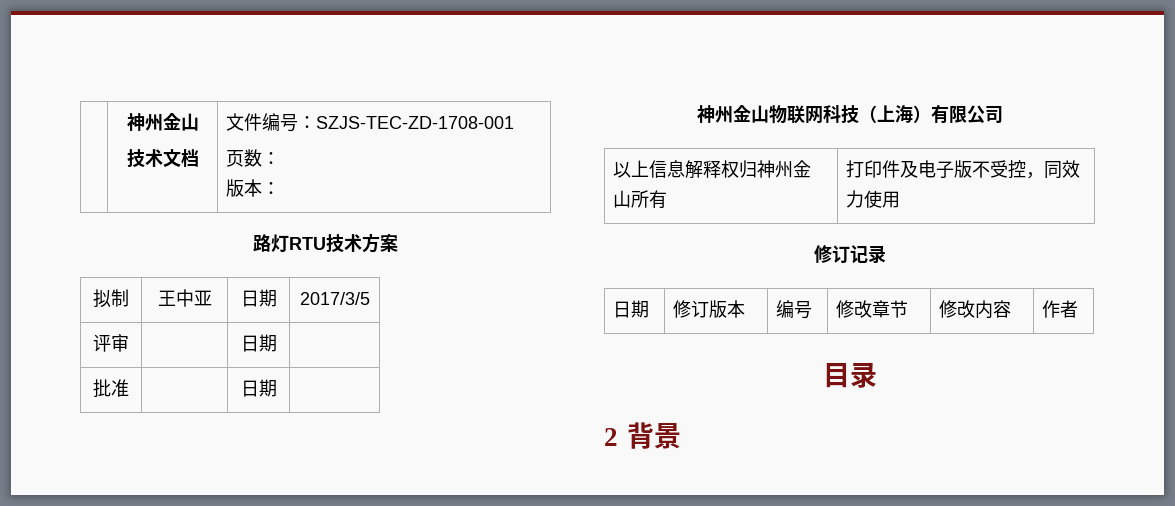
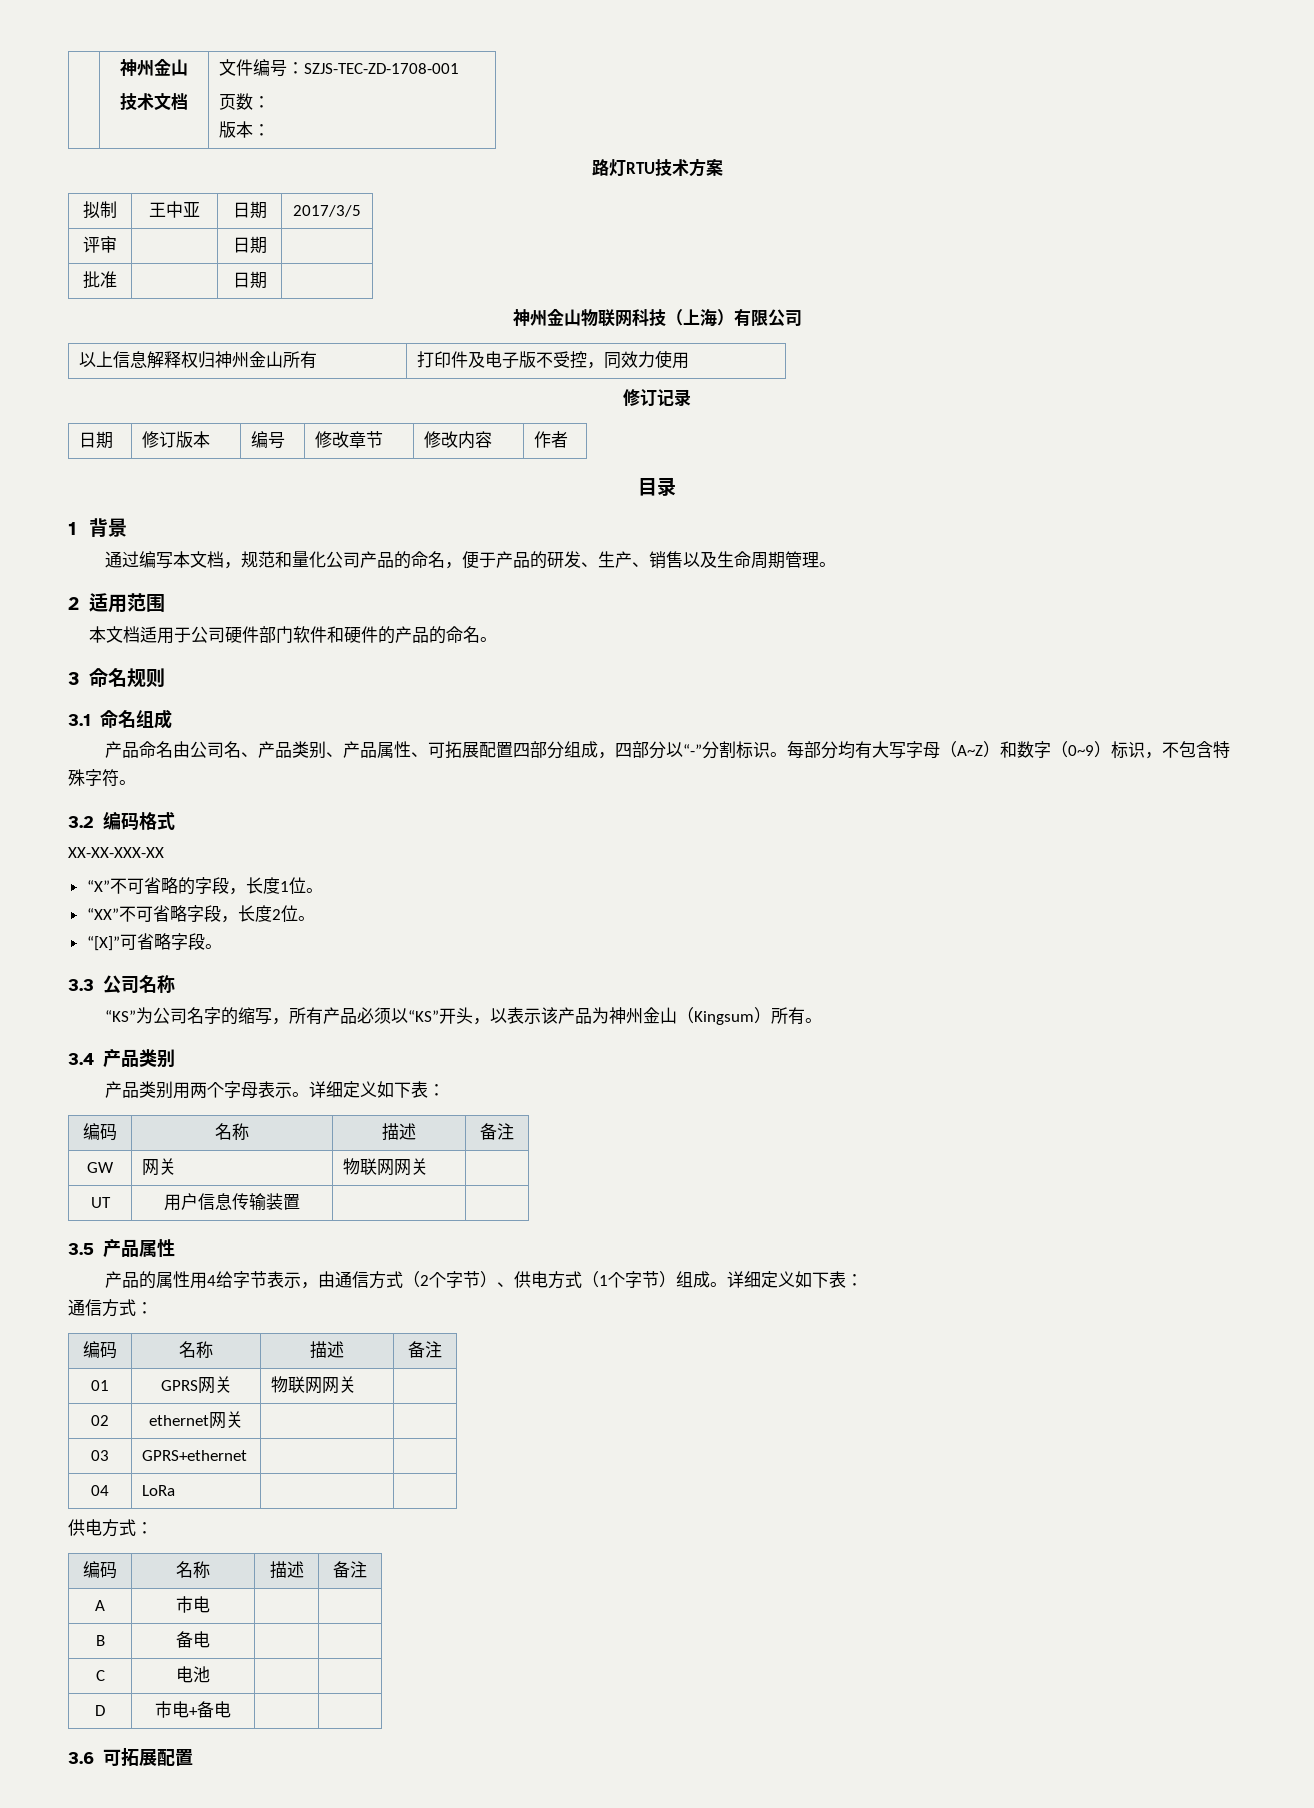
[604,428,618,446] 2 -> [68,522,77,535] 1
(681, 436) none -> [105,551,837,569] [68,593,166,613] [89,626,498,644] [68,668,166,688] [68,709,172,729] [105,741,1231,759] [68,769,136,787] [68,811,175,830] [68,847,164,858] [86,877,323,895] [86,905,315,923] [86,933,222,951] [68,975,175,994] [105,1007,823,1025] [68,1049,175,1068] [105,1081,446,1099] [83,1123,117,1141] [214,1123,249,1140] [382,1123,416,1141] [480,1123,514,1140] [87,1162,114,1173] [142,1158,177,1176] [343,1158,429,1176] [90,1197,111,1208] [164,1193,300,1211] [68,1239,175,1258] [105,1271,864,1289] [68,1299,153,1317] [83,1341,117,1359] [179,1341,213,1358] [310,1341,344,1359] [408,1341,442,1358] [91,1380,109,1391] [160,1376,232,1394] [271,1376,357,1394] [91,1415,109,1426] [149,1411,243,1429] [91,1450,109,1461] [142,1450,248,1461] [91,1485,109,1496] [142,1485,176,1496] [68,1519,153,1537] [83,1561,117,1579] [176,1561,210,1578] [269,1561,304,1579] [333,1561,367,1578] [95,1600,105,1611] [176,1596,210,1613] [95,1635,105,1646] [176,1631,210,1648] [95,1670,105,1681] [176,1666,210,1683] [95,1705,105,1716] [155,1701,231,1718] [68,1747,193,1766] // 通过编写本文档，规范和量化公司产品的命名，便于产品的研发、生产、销售以及生命周期管理。 // 2适用范围 // 本文档适用于公司硬件部门软件和硬件的产品的命名。 // 3命名规则 // 3.1命名组成 // 产品命名由公司名、产品类别、产品属性、可拓展配置四部分组成，四部分以“-”分割标识。每部分均有大写字母（A~Z）和数字（0~9）标识，不包含特殊字符。 // 3.2编码格式 // XX-XX-XXX-XX // “X”不可省略的字段，长度1位。 // “XX”不可省略字段，长度2位。 // “[X]”可省略字段。 // 3.3公司名称 // “KS”为公司名字的缩写，所有产品必须以“KS”开头，以表示该产品为神州金山（Kingsum）所有。 // 3.4产品类别 // 产品类别用两个字母表示。详细定义如下表： // 编码 | 名称 | 描述 | 备注 // GW | 网关 | 物联网网关 | // UT | 用户信息传输装置 | | // 3.5产品属性 // 产品的属性用4给字节表示，由通信方式（2个字节）、供电方式（1个字节）组成。详细定义如下表： // 通信方式： // 编码 | 名称 | 描述 | 备注 // 01 | GPRS网关 | 物联网网关 | // 02 | ethernet网关 | | // 03 | GPRS+ethernet | | // 04 | LoRa | | // 供电方式： // 编码 | 名称 | 描述 | 备注 // A | 市电 | | // B | 备电 | | // C | 电池 | | // D | 市电+备电 | | // 3.6可拓展配置

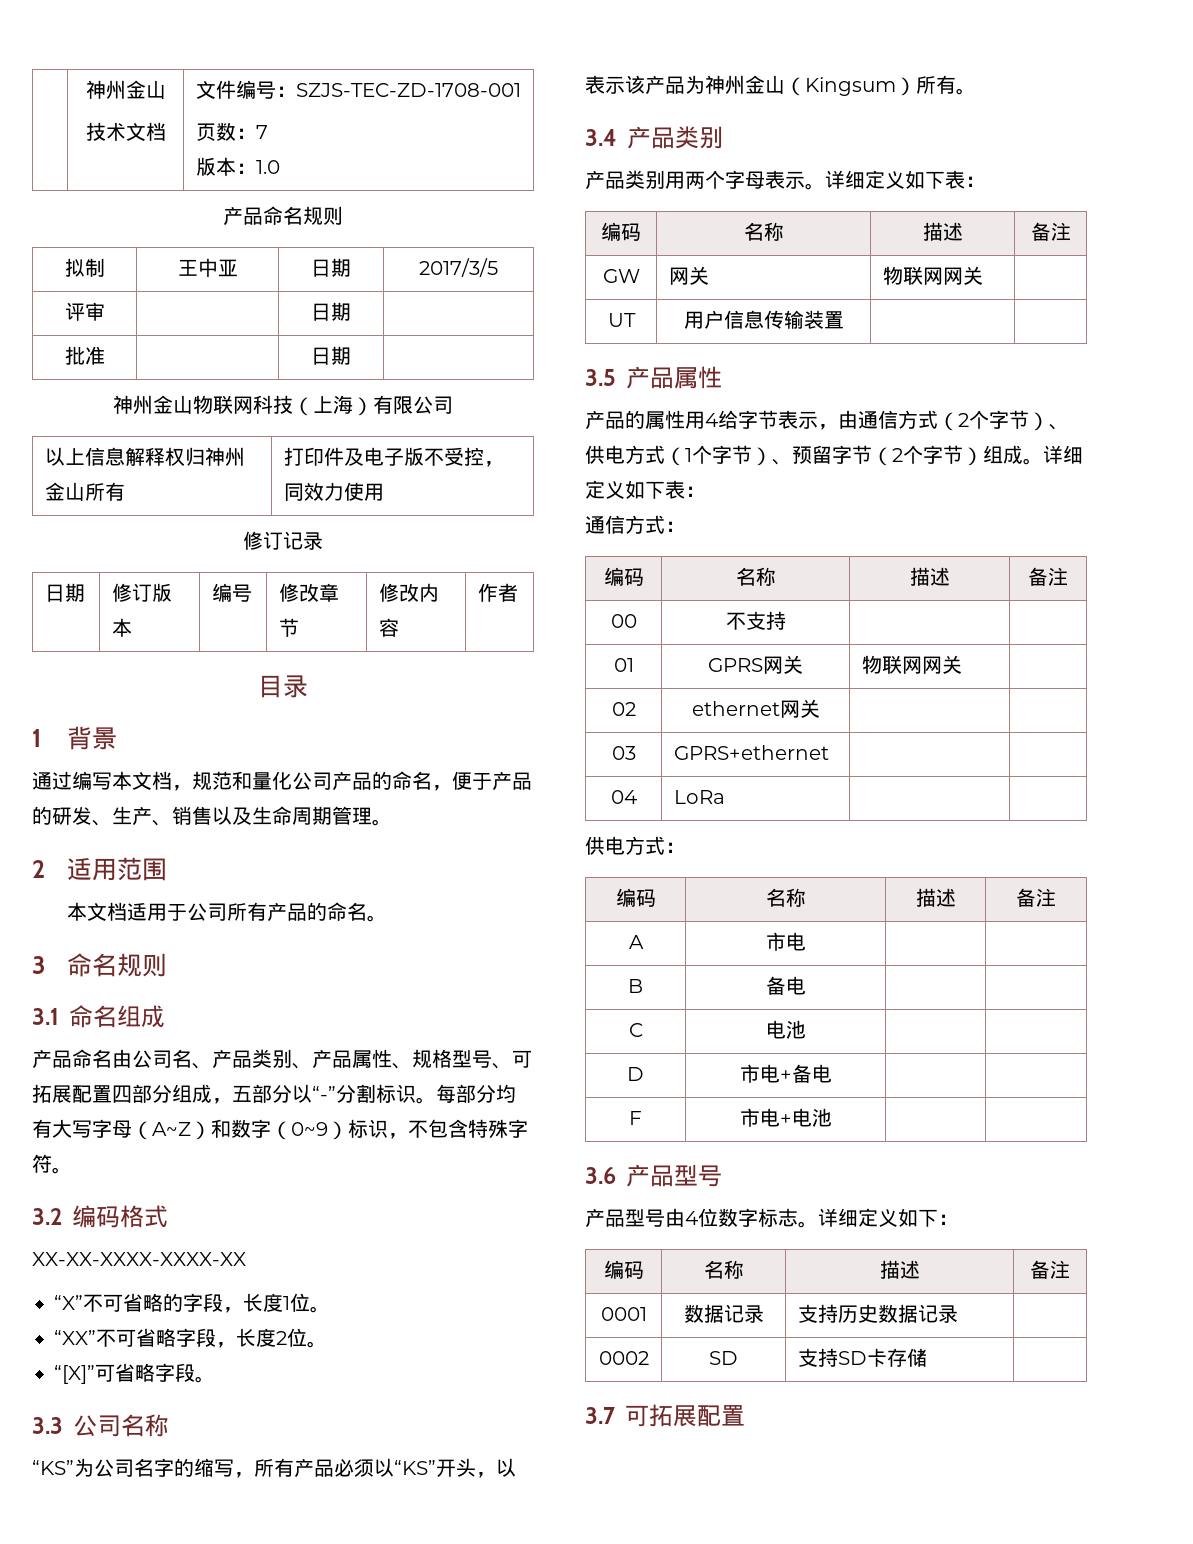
(271, 102) none -> [255,125,268,139] 7
[591,158,723,177] // 路灯RTU技术方案 -> [255,160,280,174] [223,206,343,225] 1.0 // 产品命名规则
[225,626,396,644] 硬件部门软件和硬件的 -> [226,902,267,921] 所有
(429, 754) none -> [412,1049,512,1069] 规格型号、
[615,743,633,758] 四 -> [232,1085,252,1102] 五
[68,847,164,858] XX-XX-XXX-XX -> [32,1252,246,1266] XX-XX-XXXX-XXXX-XX
(677, 1279) none -> [772,445,983,466] 、预留字节（2个字节）
(442, 1349) none -> [610,614,637,628] [725,611,786,630] // 00 | 不支持 | |
[68,1752,94,1764] // 3.6 -> [629,1111,642,1125] [739,1108,832,1127] [585,1164,722,1187] [585,1208,958,1228] [603,1260,644,1279] [703,1260,744,1279] [879,1260,920,1279] [1030,1260,1070,1279] [600,1307,647,1321] [683,1304,764,1323] [797,1304,958,1323] [598,1351,649,1365] [709,1351,738,1365] [797,1348,927,1367] [585,1407,615,1424] // F | 市电+电池 | | // 3.6产品型号 // 产品型号由4位数字标志。详细定义如下： // 编码 | 名称 | 描述 | 备注 // 0001 | 数据记录 | 支持历史数据记录 | // 0002 | SD | 支持SD卡存储 | // 3.7

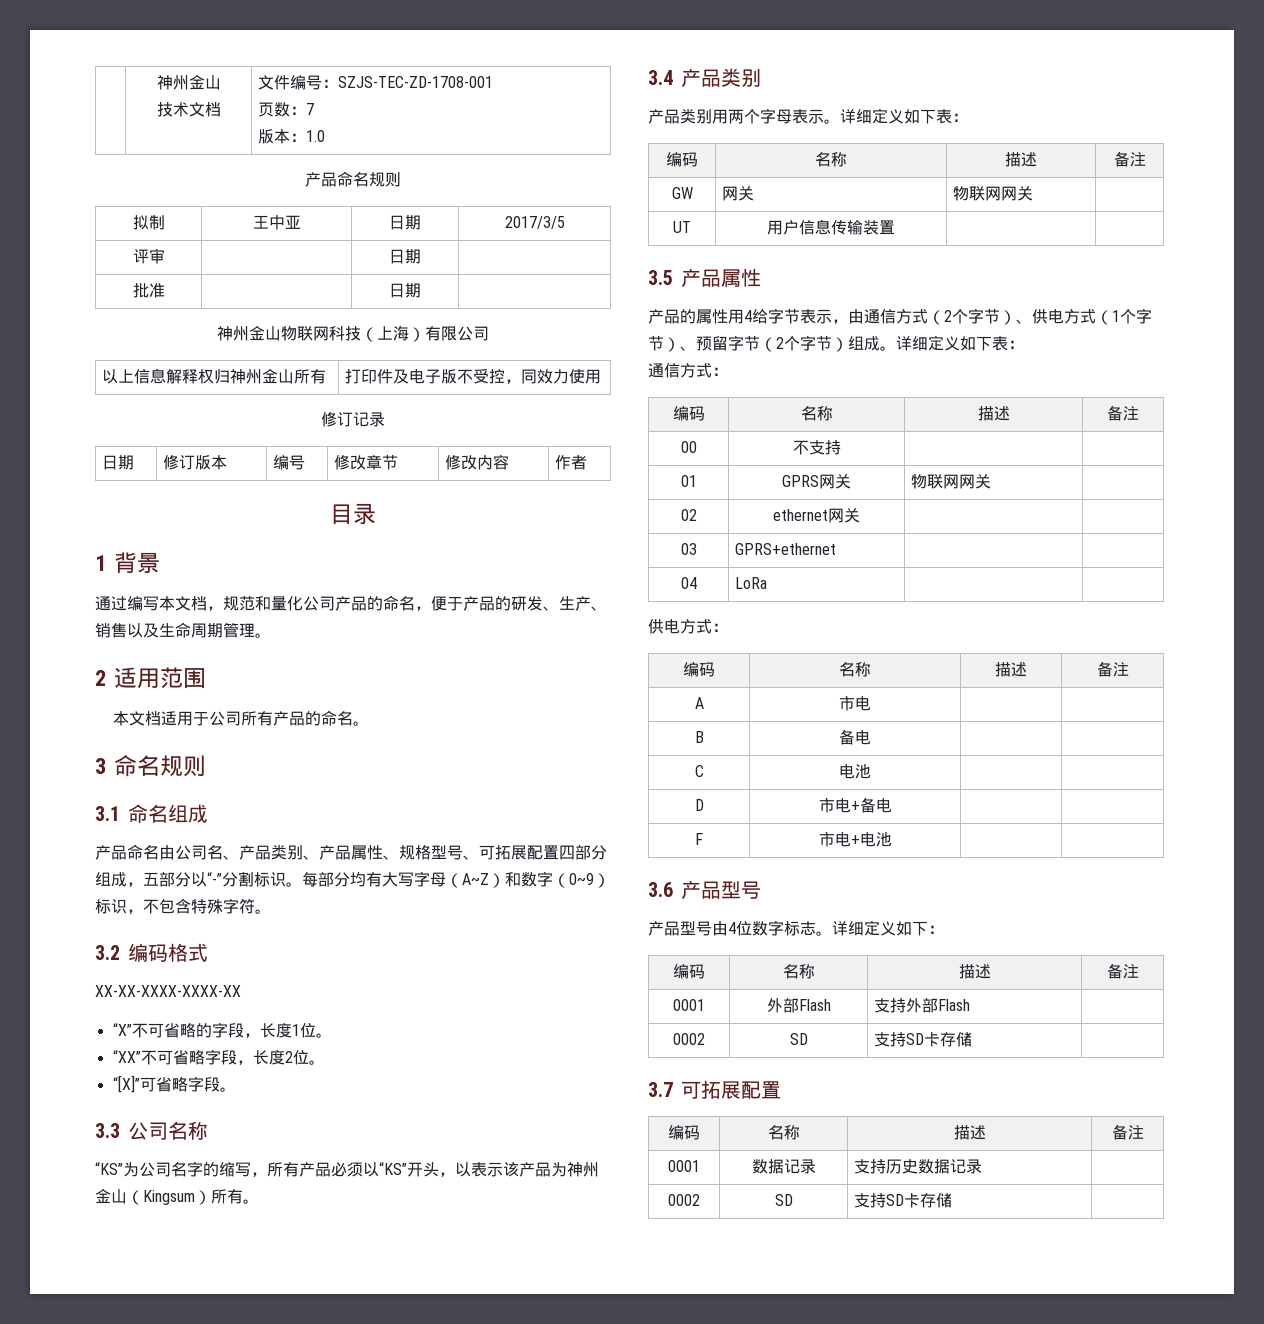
(1070, 1269) none -> [673,999,705,1011] [766,998,831,1013] [874,998,971,1013] [673,1033,705,1045] [789,1033,808,1045] [874,1032,973,1047] [648,1080,781,1099] [668,1125,700,1140] [767,1125,800,1140] [953,1125,986,1140] [1111,1124,1144,1140] // 0001 | 外部Flash | 支持外部Flash | // 0002 | SD | 支持SD卡存储 | // 3.7可拓展配置 // 编码 | 名称 | 描述 | 备注
[585,1404,745,1427] // 3.7可拓展配置 -> (953, 1200) none

